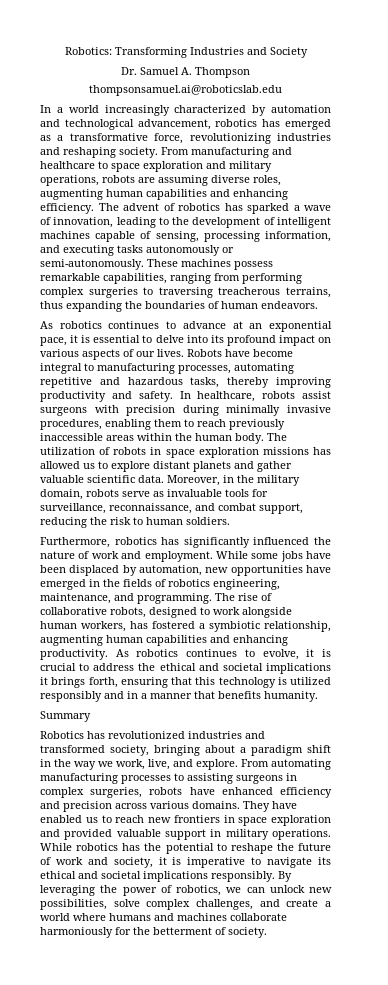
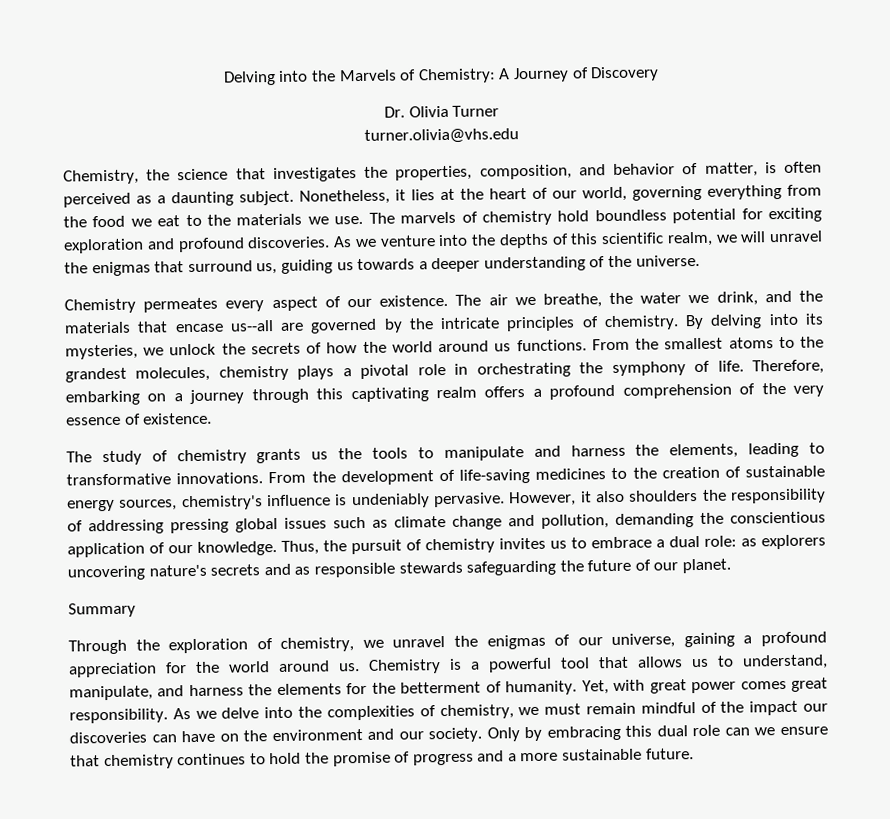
[64,47,308,58] [121,67,250,78] [89,85,282,96] [40,105,331,116] [40,119,331,130] [40,133,331,144] [40,147,292,158] [40,161,272,172] [40,175,281,186] [40,189,288,200] [40,203,331,214] [40,217,331,228] [40,231,331,242] [40,245,234,256] [40,259,273,270] [40,273,302,284] [40,287,331,298] [40,301,318,312] [40,321,332,332] [40,335,331,346] [40,349,293,360] [40,363,294,374] [40,377,331,388] [40,391,331,402] [40,405,331,416] [40,419,285,430] [40,433,287,444] [40,447,331,458] [40,461,292,472] [40,475,300,486] [40,489,268,500] [40,503,303,514] [40,517,230,528] [40,537,331,548] [40,551,331,562] [40,565,331,576] [40,579,280,590] [40,593,272,604] [40,607,292,618] [40,621,331,632] [40,635,288,646] [40,649,331,660] [40,663,331,674] [40,677,331,688] [40,691,318,702] [40,711,91,722] [40,731,265,739] [40,745,331,756] [40,759,331,770] [40,773,297,784] [40,787,332,798] [40,801,297,812] [40,815,331,826] [40,829,331,840] [40,843,331,854] [40,857,331,868] [40,871,292,882] [40,885,332,896] [40,899,331,910] [40,913,287,921] [40,927,267,938] Robotics: Transforming Industries and Society // Dr. Samuel A. Thompson // thompsonsamuel.ai@roboticslab.edu // In a world increasingly characterized by automation and technological advancement, robotics has emerged as a transformative force, revolutionizing industries and reshaping society. From manufacturing and healthcare to space exploration and military operations, robots are assuming diverse roles, augmenting human capabilities and enhancing efficiency. The advent of robotics has sparked a wave of innovation, leading to the development of intelligent machines capable of sensing, processing information, and executing tasks autonomously or semi-autonomously. These machines possess remarkable capabilities, ranging from performing complex surgeries to traversing treacherous terrains, thus expanding the boundaries of human endeavors. // As robotics continues to advance at an exponential pace, it is essential to delve into its profound impact on various aspects of our lives. Robots have become integral to manufacturing processes, automating repetitive and hazardous tasks, thereby improving productivity and safety. In healthcare, robots assist surgeons with precision during minimally invasive procedures, enabling them to reach previously inaccessible areas within the human body. The utilization of robots in space exploration missions has allowed us to explore distant planets and gather valuable scientific data. Moreover, in the military domain, robots serve as invaluable tools for surveillance, reconnaissance, and combat support, reducing the risk to human soldiers. // Furthermore, robotics has significantly influenced the nature of work and employment. While some jobs have been displaced by automation, new opportunities have emerged in the fields of robotics engineering, maintenance, and programming. The rise of collaborative robots, designed to work alongside human workers, has fostered a symbiotic relationship, augmenting human capabilities and enhancing productivity. As robotics continues to evolve, it is crucial to address the ethical and societal implications it brings forth, ensuring that this technology is utilized responsibly and in a manner that benefits humanity. // Summary // Robotics has revolutionized industries and transformed society, bringing about a paradigm shift in the way we work, live, and explore. From automating manufacturing processes to assisting surgeons in complex surgeries, robots have enhanced efficiency and precision across various domains. They have enabled us to reach new frontiers in space exploration and provided valuable support in military operations. While robotics has the potential to reshape the future of work and society, it is imperative to navigate its ethical and societal implications responsibly. By leveraging the power of robotics, we can unlock new possibilities, solve complex challenges, and create a world where humans and machines collaborate harmoniously for the betterment of society. -> [222,66,660,86] [383,105,500,118] [364,128,519,144] [63,161,822,185] [63,184,822,208] [63,207,822,228] [63,230,823,254] [64,254,700,277] [64,290,823,314] [64,313,824,334] [65,336,825,360] [65,359,824,383] [65,382,825,406] [66,412,213,426] [66,442,826,466] [66,465,825,486] [67,488,827,512] [67,511,826,535] [67,534,826,558] [67,558,732,581] [68,602,136,618] [68,631,827,655] [68,654,828,678] [69,677,828,701] [69,700,828,724] [69,724,828,744] [70,748,694,770] Delving into the Marvels of Chemistry: A Journey of Discovery // Dr. Olivia Turner // turner.olivia@vhs.edu // Chemistry, the science that investigates the properties, composition, and behavior of matter, is often perceived as a daunting subject. Nonetheless, it lies at the heart of our world, governing everything from the food we eat to the materials we use. The marvels of chemistry hold boundless potential for exciting exploration and profound discoveries. As we venture into the depths of this scientific realm, we will unravel the enigmas that surround us, guiding us towards a deeper understanding of the universe. // Chemistry permeates every aspect of our existence. The air we breathe, the water we drink, and the materials that encase us--all are governed by the intricate principles of chemistry. By delving into its mysteries, we unlock the secrets of how the world around us functions. From the smallest atoms to the grandest molecules, chemistry plays a pivotal role in orchestrating the symphony of life. Therefore, embarking on a journey through this captivating realm offers a profound comprehension of the very essence of existence. // The study of chemistry grants us the tools to manipulate and harness the elements, leading to transformative innovations. From the development of life-saving medicines to the creation of sustainable energy sources, chemistry's influence is undeniably pervasive. However, it also shoulders the responsibility of addressing pressing global issues such as climate change and pollution, demanding the conscientious application of our knowledge. Thus, the pursuit of chemistry invites us to embrace a dual role: as explorers uncovering nature's secrets and as responsible stewards safeguarding the future of our planet. // Summary // Through the exploration of chemistry, we unravel the enigmas of our universe, gaining a profound appreciation for the world around us. Chemistry is a powerful tool that allows us to understand, manipulate, and harness the elements for the betterment of humanity. Yet, with great power comes great responsibility. As we delve into the complexities of chemistry, we must remain mindful of the impact our discoveries can have on the environment and our society. Only by embracing this dual role can we ensure that chemistry continues to hold the promise of progress and a more sustainable future.

